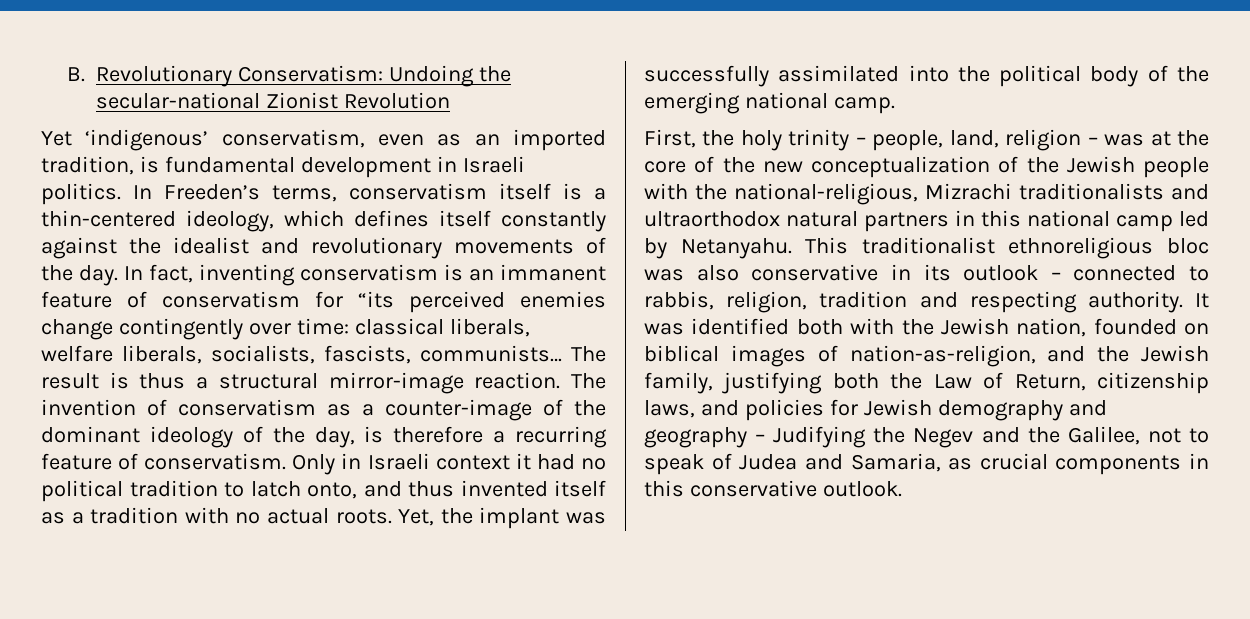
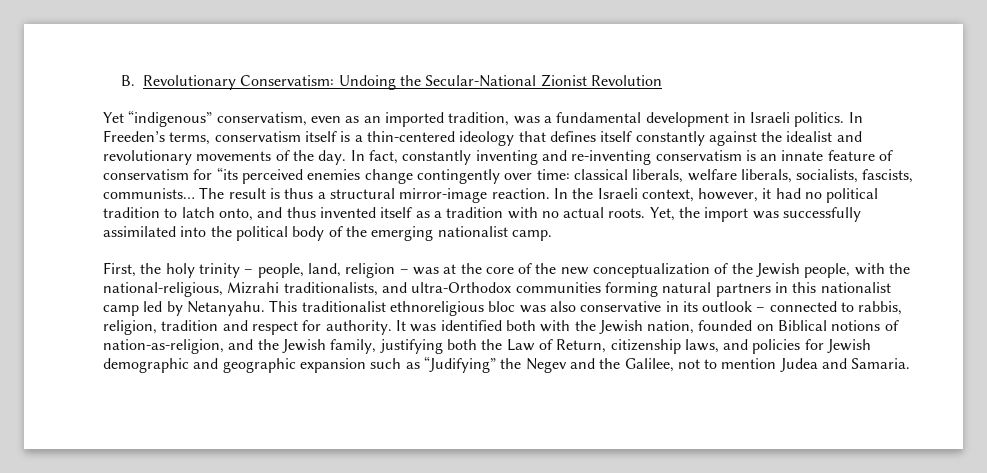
[96,92,261,109] secular-national -> [425,75,537,87] Secular-National
[85,129,209,151] ‘indigenous’ -> [128,110,213,127] “indigenous”
[139,156,159,173] is -> [513,116,552,124] was a
[186,210,344,232] ideology, which -> [459,131,546,146] ideology that
[199,264,295,286] inventing -> [402,150,652,165] constantly inventing and re-inventing
[500,264,606,281] immanent -> [781,150,824,161] innate
[570,373,606,389] [41,399,606,421] [41,426,607,448] [41,453,510,475] The invention of conservatism as a counter-image of the dominant ideology of the day, is therefore a recurring feature of conservatism. Only in Israeli context -> [553,188,759,202] In the Israeli context, however,
[479,507,560,529] implant -> [704,207,749,222] import
[744,92,828,109] national -> [437,226,508,237] nationalist
[1143,157,1209,178] people -> [804,263,851,278] people,
[925,183,1209,200] [644,211,780,227] Mizrachi traditionalists and ultraorthodox -> [227,282,658,297] Mizrahi traditionalists, and ultra-Orthodox communities forming
[1027,210,1110,227] national -> [820,282,891,293] nationalist
[969,291,1077,313] respecting -> [251,320,322,335] respect for
[644,345,806,367] biblical images -> [778,320,881,331] Biblical notions
[937,400,1107,421] [644,426,867,448] demography and geography – Judifying -> [103,356,496,373] demographic and geographic expansion such as “Judifying”
[644,453,1209,475] [644,480,902,497] speak of Judea and Samaria, as crucial components in this conservative outlook. -> [721,358,911,372] mention Judea and Samaria.

